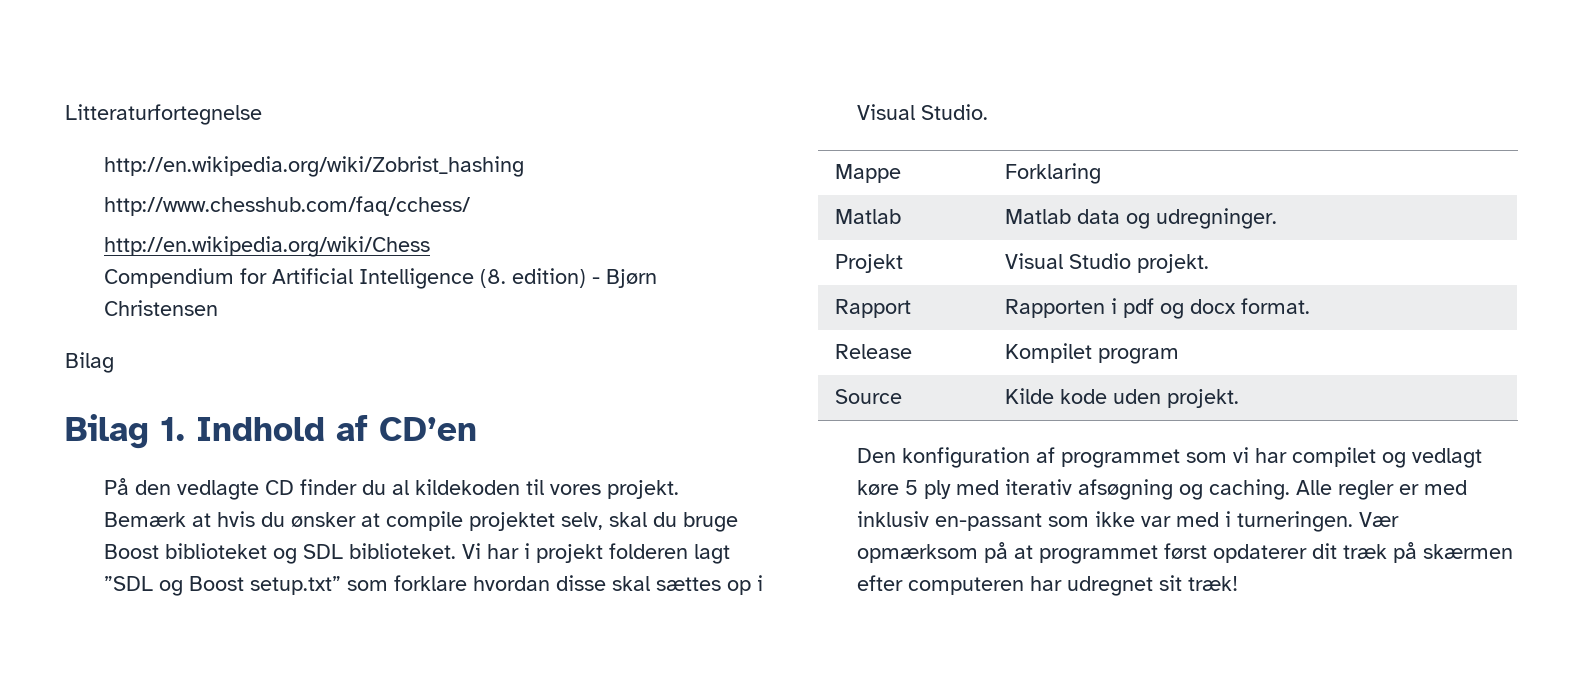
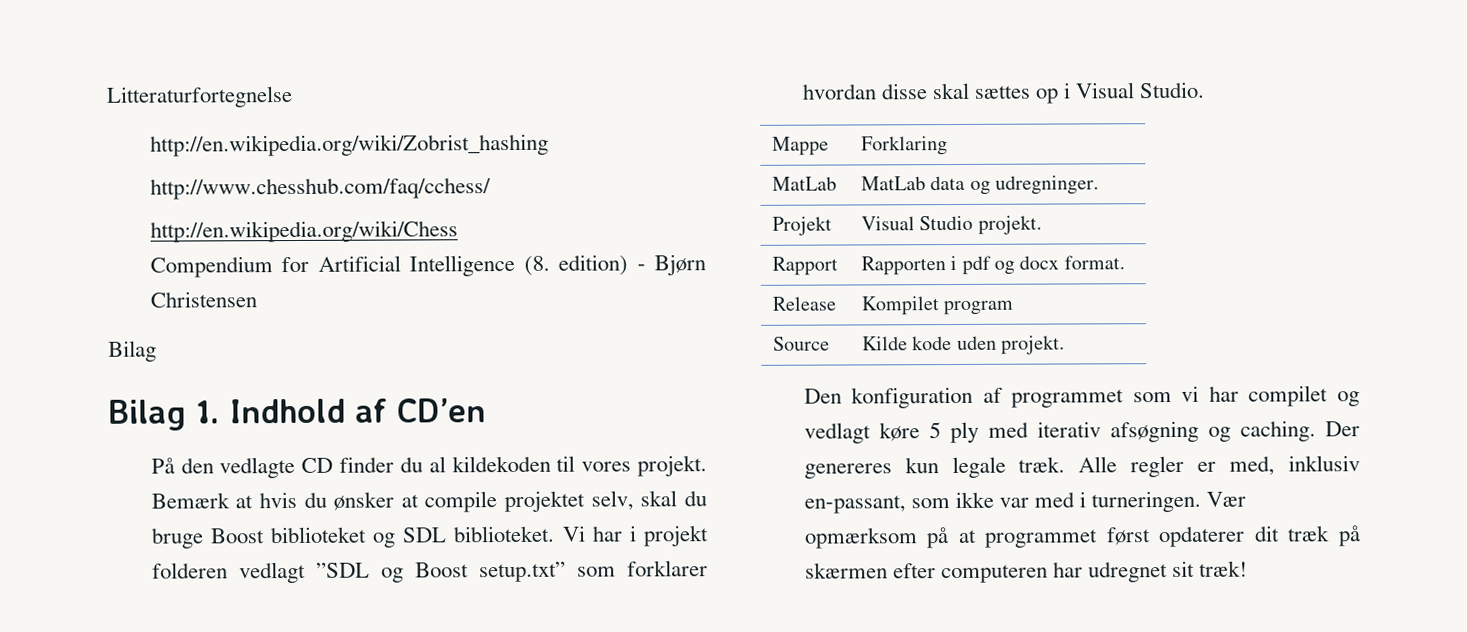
[693,544,730,564] lagt -> [238,561,306,584] vedlagt
[393,575,467,591] forklare -> [627,560,709,577] forklarer
[835,209,902,224] [1005,209,1072,224] Matlab | Matlab -> [771,176,837,191] [860,176,926,191] MatLab | MatLab
[1295,480,1467,500] [856,511,1042,531] Alle regler er med inklusiv en-passant -> [1325,421,1360,437] [803,455,1360,479] [803,495,906,514] Der genereres kun legale træk. Alle regler er med, inklusiv en-passant,

